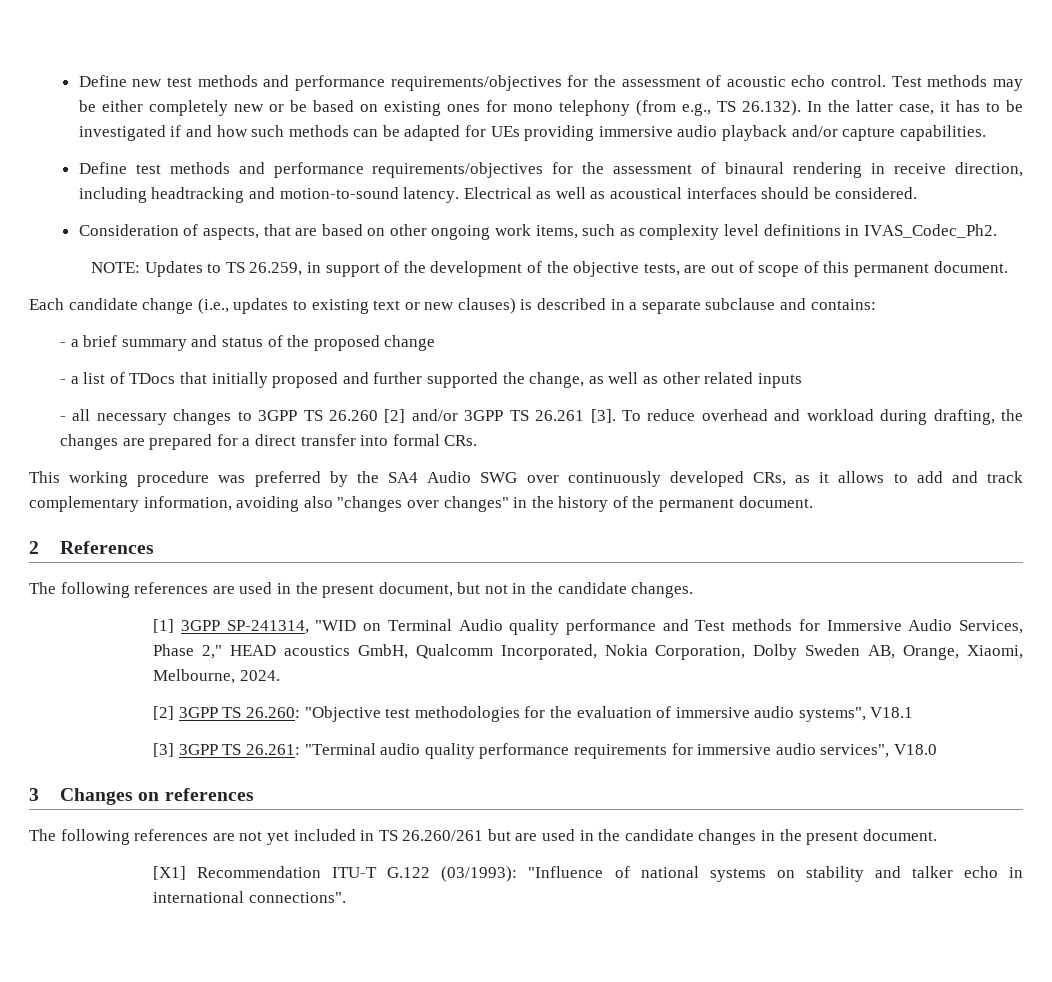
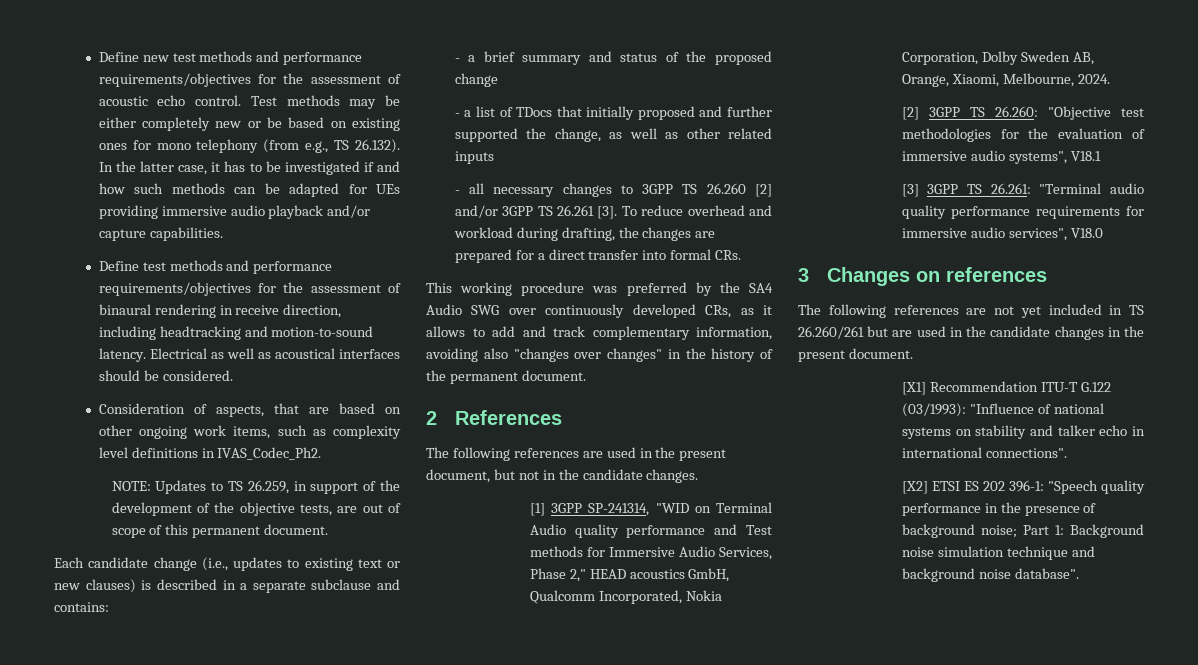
(346, 897) none -> [901,480,1145,494] [901,502,1097,516] [901,524,1144,538] [901,546,1095,560] [901,568,1079,582] // [X2] ETSI ES 202 396-1: "Speech quality performance in the presence of background noise; Part 1: Background noise simulation technique and background noise database".

